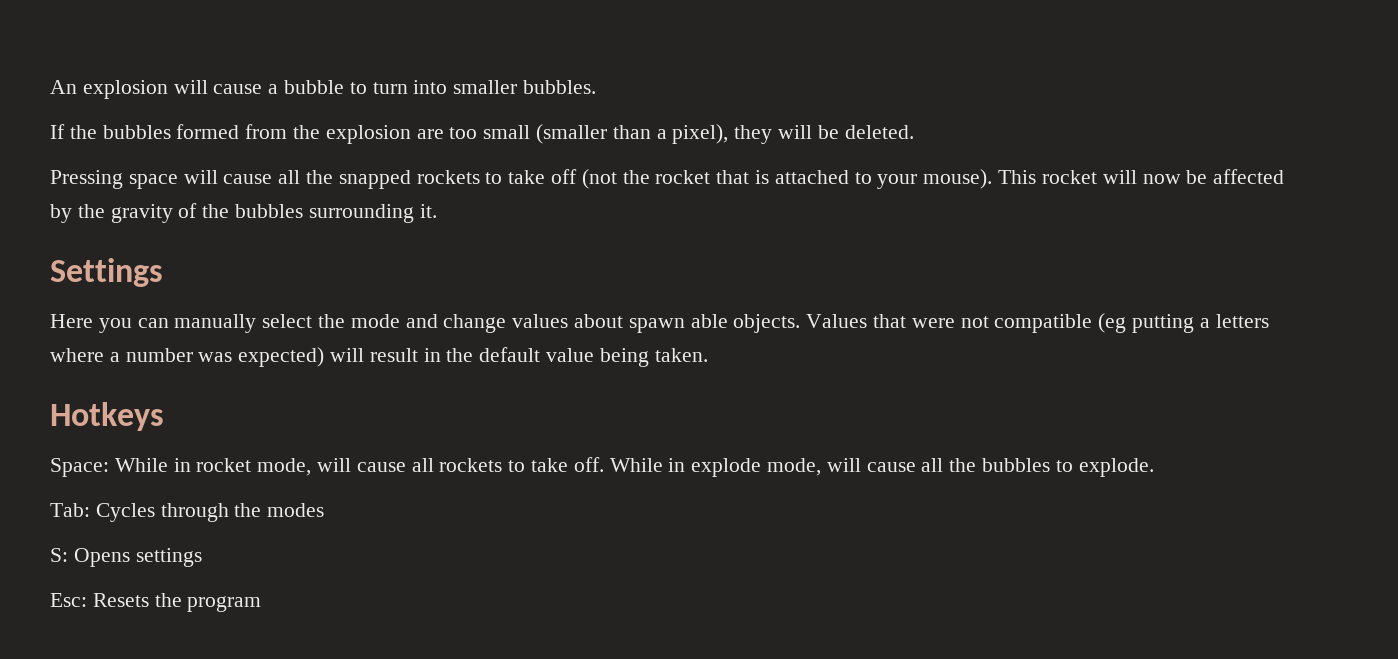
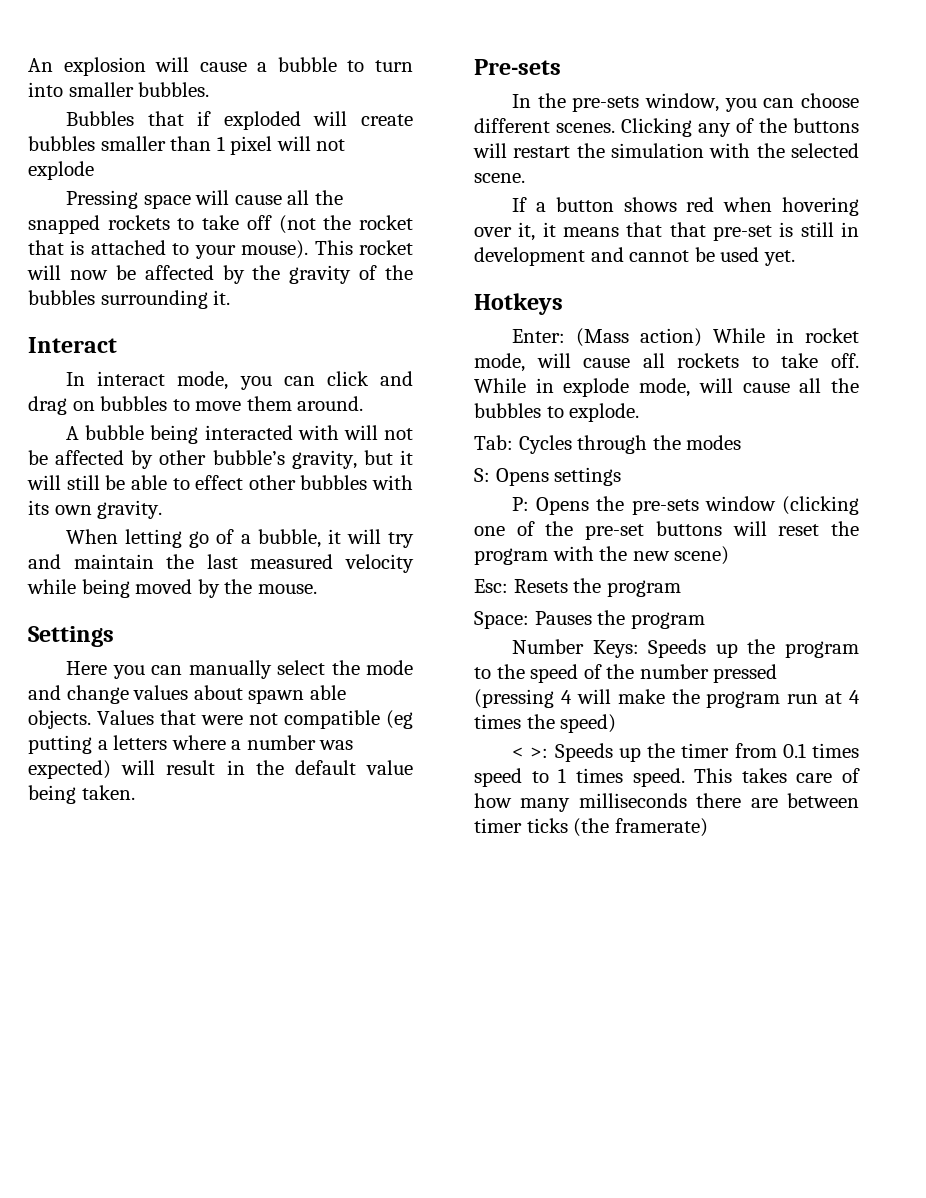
[50,124,914,144] If the bubbles formed from the explosion are too small (smaller than a pixel), they will be deleted. -> [66,111,413,130] [28,136,346,155] [28,161,94,180] Bubbles that if exploded will create bubbles smaller than 1 pixel will not explode
(437, 211) none -> [28,337,117,353] [66,371,413,390] [28,396,364,415] [66,425,413,444] [28,450,414,469] [27,475,413,490] [28,500,163,519] [66,529,415,548] [28,554,415,573] [27,579,317,598] // Interact // In interact mode, you can click and drag on bubbles to move them around. // A bubble being interacted with will not be affected by other bubble’s gravity, but it will still be able to effect other bubbles with its own gravity. // When letting go of a bubble, it will try and maintain the last measured velocity while being moved by the mouse.
[50,402,164,431] [50,458,109,477] Hotkeys // Space: -> [474,59,561,75] [512,93,859,112] [474,118,859,137] [473,143,859,158] [474,173,525,183] [512,197,859,216] [474,222,859,241] [474,247,795,266] [474,293,563,315] [512,328,703,347] Pre-sets // In the pre-sets window, you can choose different scenes. Clicking any of the buttons will restart the simulation with the selected scene. // If a button shows red when hovering over it, it means that that pre-set is still in development and cannot be used yet. // Hotkeys // Enter: (Mass action)
[50,593,262,612] Esc: Resets the program -> [512,496,859,515] [474,521,859,540] [474,546,730,565] [474,578,681,597] [474,610,705,629] [512,639,859,658] [474,664,778,683] [474,689,860,708] [474,714,617,733] [512,743,859,762] [474,768,860,787] [474,793,860,812] [474,818,708,837] P: Opens the pre-sets window (clicking one of the pre-set buttons will reset the program with the new scene) // Esc: Resets the program // Space: Pauses the program // Number Keys: Speeds up the program to the speed of the number pressed (pressing 4 will make the program run at 4 times the speed) // < >: Speeds up the timer from 0.1 times speed to 1 times speed. This takes care of how many milliseconds there are between timer ticks (the framerate)

